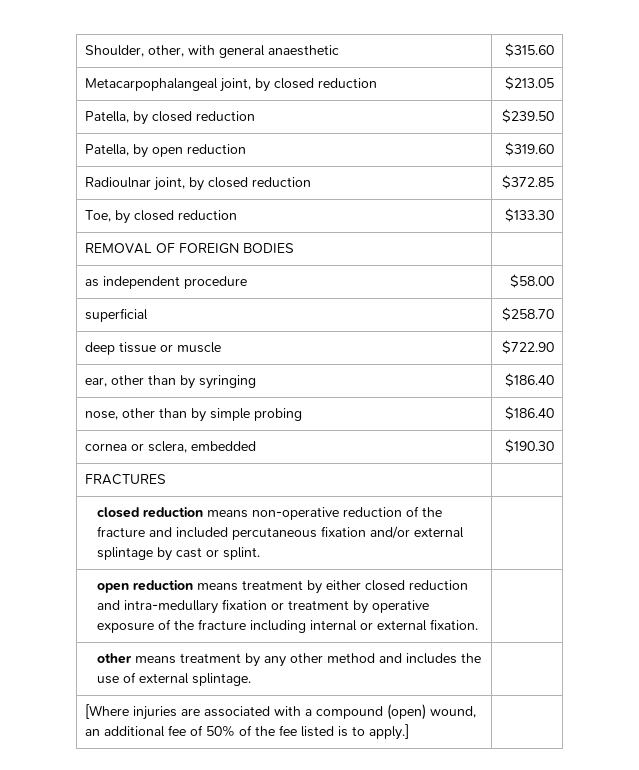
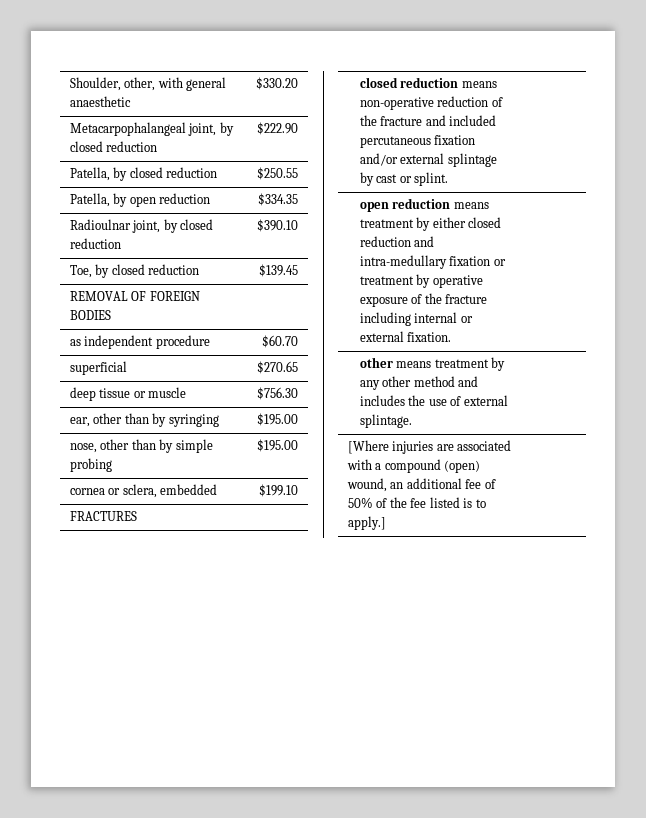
[505,43,555,57] $315.60 -> [256,77,299,90] $330.20
[505,76,555,90] $213.05 -> [257,122,299,135] $222.90
[502,109,555,123] $239.50 -> [257,167,299,180] $250.55
[505,142,555,156] $319.60 -> [258,193,299,206] $334.35
[502,175,555,189] $372.85 -> [257,219,299,232] $390.10
[505,208,555,222] $133.30 -> [259,264,299,277] $139.45
[510,274,555,288] $58.00 -> [262,335,299,348] $60.70
[502,307,555,321] $258.70 -> [257,361,299,374] $270.65
[502,340,555,354] $722.90 -> [257,387,299,400] $756.30
[505,373,555,387] $186.40 -> [257,413,299,426] $195.00
[505,406,555,420] $186.40 -> [257,439,299,452] $195.00
[505,439,555,453] $190.30 -> [259,484,299,497] $199.10

